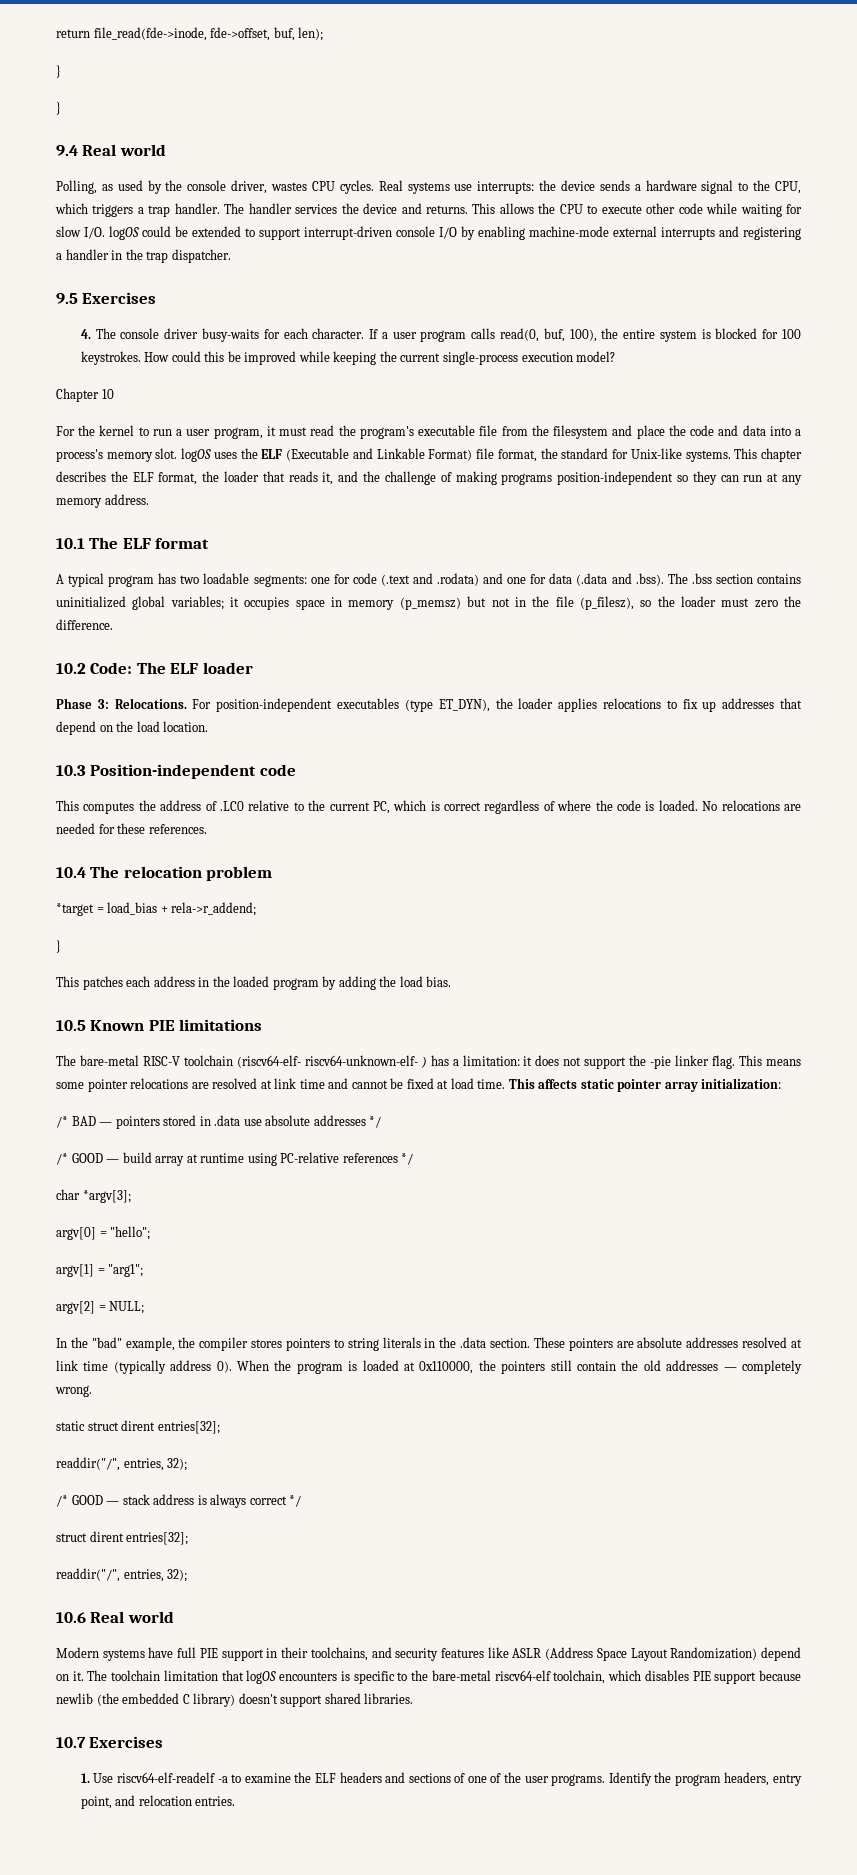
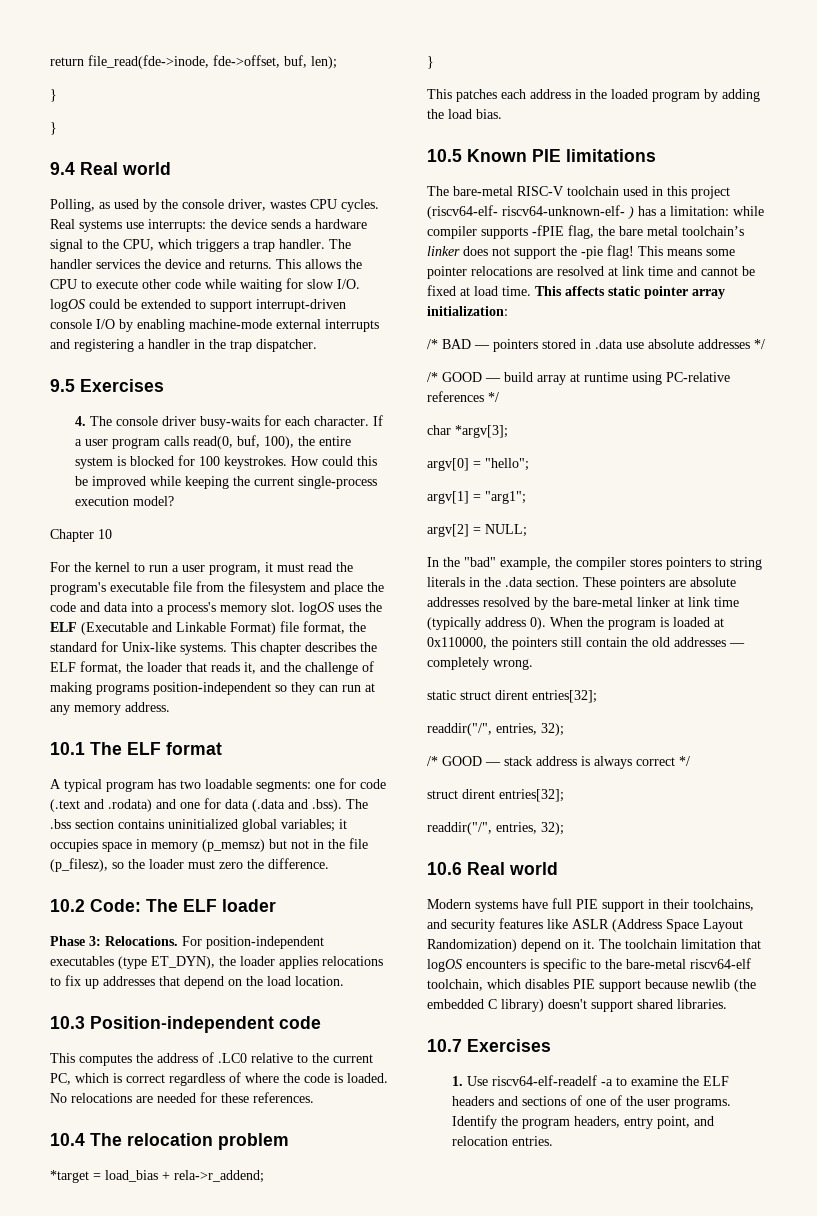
(233, 1060) none -> [623,186,730,199] used in this project
[523,1056,533,1066] it -> [733,206,764,216] [427,225,744,239] [427,246,460,256] while compiler supports -fPIE flag, the bare metal toolchain’s linker
[675,1055,736,1069] linker flag. -> [607,245,634,259] flag!
(788, 1342) none -> [534,597,670,610] by the bare-metal linker

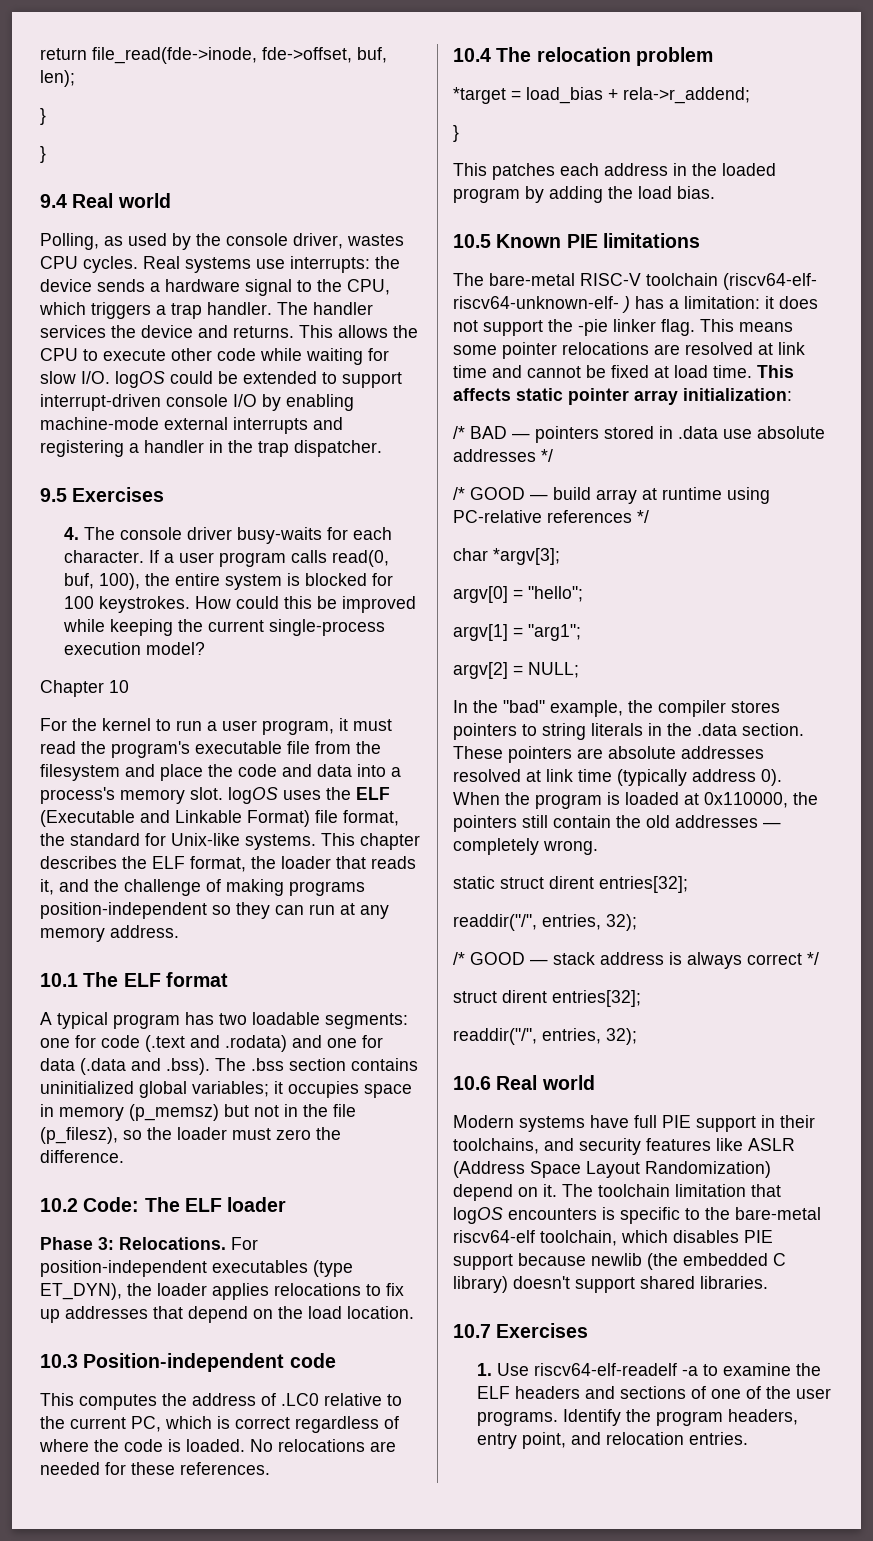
[623,186,730,199] used in this project -> (718, 279) none
[733,206,764,216] [427,225,744,239] [427,246,460,256] while compiler supports -fPIE flag, the bare metal toolchain’s linker -> [765,296,774,309] it
[607,245,634,259] flag! -> [613,319,695,336] linker flag.
[534,597,670,610] by the bare-metal linker -> (521, 775) none

